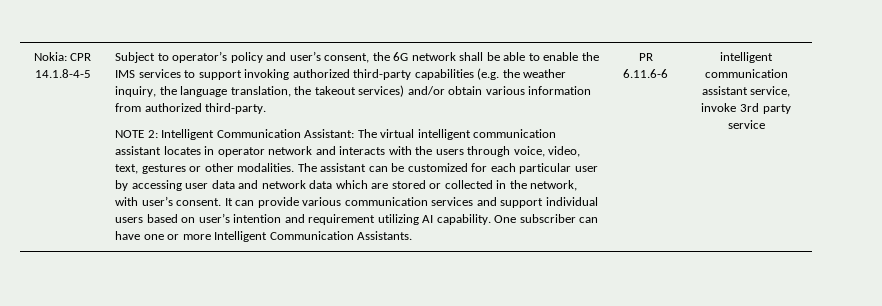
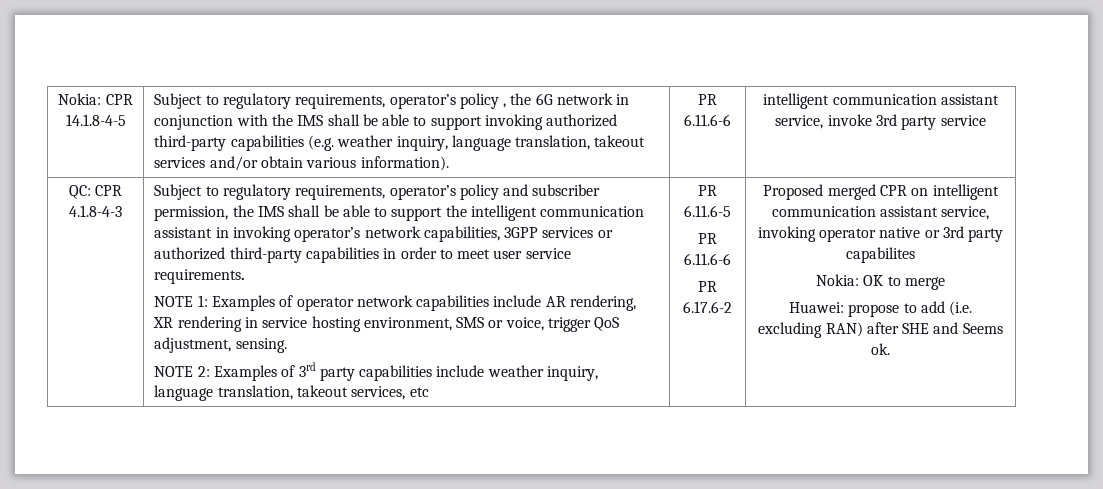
[172,51,599,63] [115,69,181,78] operator’s policy and user’s consent, the 6G network shall be able to enable the IMS services -> [222,93,630,109] [154,114,410,130] regulatory requirements, operator’s policy , the 6G network in conjunction with the IMS shall be able
[502,69,567,78] [115,85,592,97] [115,103,267,114] [115,129,557,140] [115,146,581,157] [115,163,598,174] [115,180,578,191] [115,196,598,208] [115,213,599,225] [115,231,413,242] the weather inquiry, the language translation, the takeout services) and/or obtain various information from authorized third-party. // NOTE 2: Intelligent Communication Assistant: The virtual intelligent communication assistant locates in operator network and interacts with the users through voice, video, text, gestures or other modalities. The assistant can be customized for each particular user by accessing user data and network data which are stored or collected in the network, with user’s consent. It can provide various communication services and support individual users based on user’s intention and requirement utilizing AI capability. One subscriber can have one or more Intelligent Communication Assistants. -> [337,135,646,151] [154,156,449,171] weather inquiry, language translation, takeout services and/or obtain various information).
(765, 124) none -> [68,185,123,199] [69,205,122,217] [154,184,601,200] [154,205,645,221] [154,226,613,242] [154,247,571,263] [154,269,246,284] [154,295,637,311] [153,316,620,332] [154,337,287,353] [154,362,599,381] [154,385,429,401] [698,185,717,196] [684,205,731,217] [698,233,717,244] [684,253,731,265] [698,281,717,292] [683,301,732,313] [763,184,999,200] [771,206,990,220] [757,226,1004,242] [846,247,915,263] [816,274,945,290] [788,301,973,317] [758,322,1003,338] [871,343,890,355] // QC: CPR 4.1.8-4-3 | Subject to regulatory requirements, operator’s policy and subscriber permission, the IMS shall be able to support the intelligent communication assistant in invoking operator’s network capabilities, 3GPP services or authorized third-party capabilities in order to meet user service requirements. // NOTE 1: Examples of operator network capabilities include AR rendering, XR rendering in service hosting environment, SMS or voice, trigger QoS adjustment, sensing. // NOTE 2: Examples of 3rd party capabilities include weather inquiry, language translation, takeout services, etc | PR 6.11.6-5 // PR 6.11.6-6 // PR 6.17.6-2 | Proposed merged CPR on intelligent communication assistant service, invoking operator native or 3rd party capabilites // Nokia: OK to merge // Huawei: propose to add (i.e. excluding RAN) after SHE and Seems ok.

